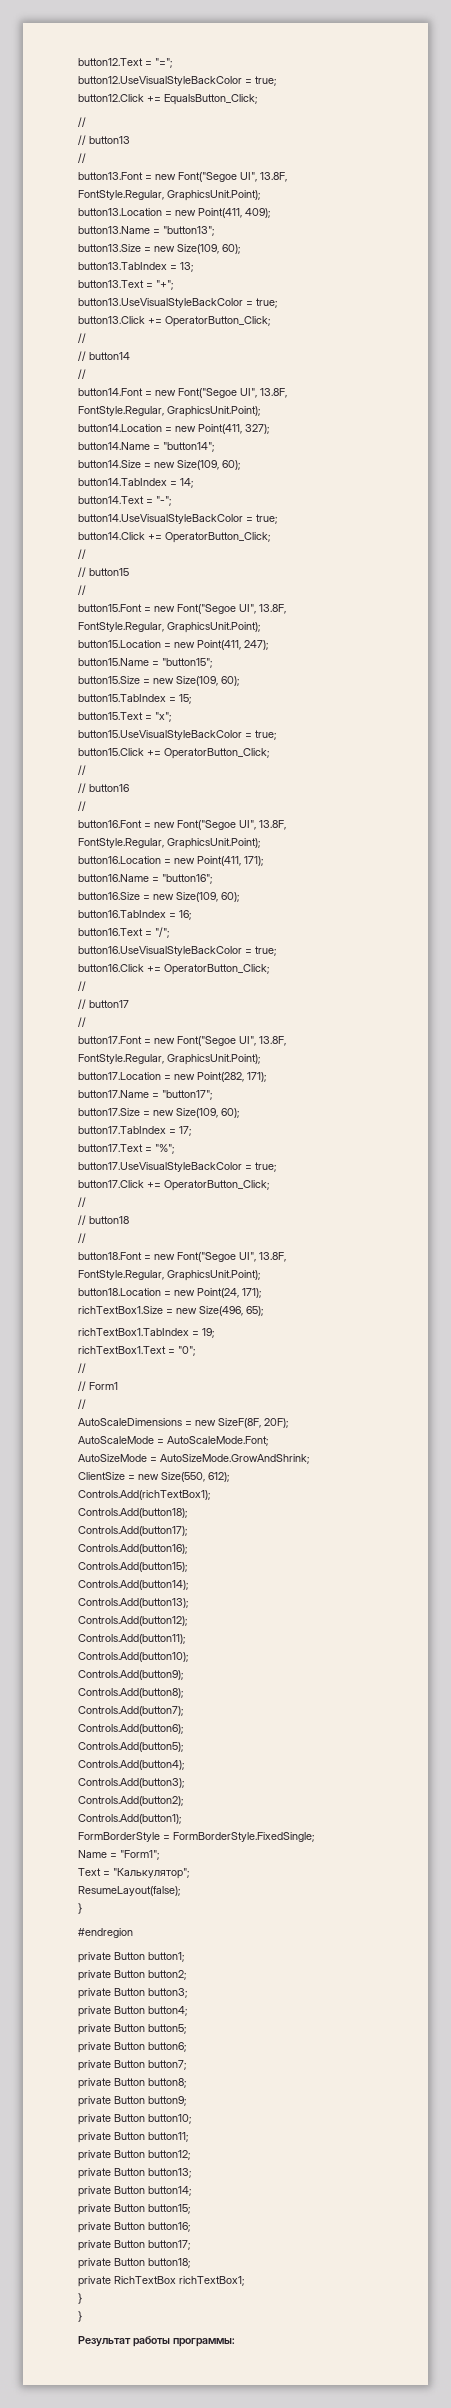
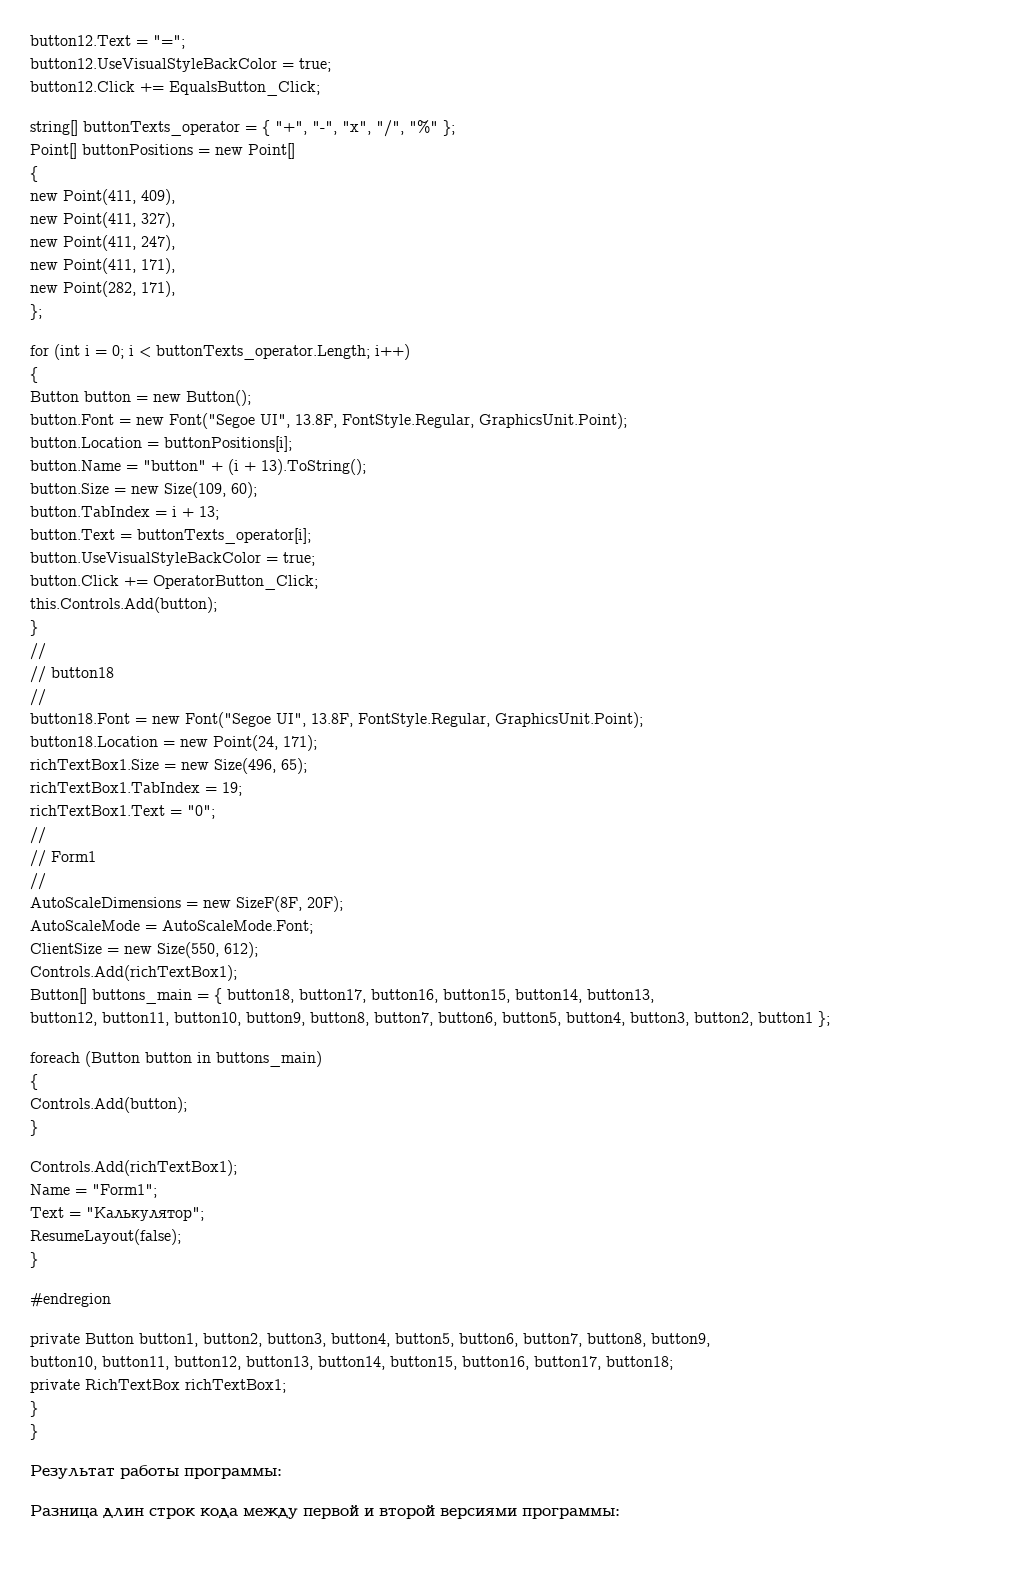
[78,117,86,127] [78,135,130,145] [78,153,86,163] [78,172,287,182] [78,190,260,201] [78,208,270,218] [78,226,214,236] [78,244,240,254] [78,262,193,272] [78,280,173,290] [78,298,277,308] [78,316,270,327] [78,333,86,343] [78,351,130,361] [78,369,86,379] [78,388,287,398] [78,406,260,417] [78,424,269,434] [78,442,214,452] [78,460,240,470] [78,478,193,488] [78,496,171,506] [78,514,277,524] [78,532,270,543] [78,549,86,559] [78,567,129,577] [78,585,86,595] [78,604,286,614] [78,622,260,633] [78,640,268,650] [78,658,212,668] [78,676,239,686] [78,694,191,704] [78,712,171,722] [78,730,276,740] [78,748,269,759] [78,765,86,775] [78,783,129,793] [78,801,86,811] [78,820,286,830] [78,838,260,849] [78,856,263,866] [78,874,212,884] [78,892,239,902] [78,910,191,920] [78,927,169,938] [78,946,276,956] [78,964,269,975] [78,981,86,991] [78,999,129,1009] [78,1017,86,1027] [78,1036,286,1046] [78,1054,260,1065] [78,1072,266,1082] [78,1090,212,1100] [78,1108,239,1118] [78,1126,191,1136] [78,1144,174,1154] [78,1162,276,1172] [78,1180,269,1191] // // // button13 // // // button13.Font = new Font("Segoe UI", 13.8F, FontStyle.Regular, GraphicsUnit.Point); // button13.Location = new Point(411, 409); // button13.Name = "button13"; // button13.Size = new Size(109, 60); // button13.TabIndex = 13; // button13.Text = "+"; // button13.UseVisualStyleBackColor = true; // button13.Click += OperatorButton_Click; // // // // button14 // // // button14.Font = new Font("Segoe UI", 13.8F, FontStyle.Regular, GraphicsUnit.Point); // button14.Location = new Point(411, 327); // button14.Name = "button14"; // button14.Size = new Size(109, 60); // button14.TabIndex = 14; // button14.Text = "-"; // button14.UseVisualStyleBackColor = true; // button14.Click += OperatorButton_Click; // // // // button15 // // // button15.Font = new Font("Segoe UI", 13.8F, FontStyle.Regular, GraphicsUnit.Point); // button15.Location = new Point(411, 247); // button15.Name = "button15"; // button15.Size = new Size(109, 60); // button15.TabIndex = 15; // button15.Text = "x"; // button15.UseVisualStyleBackColor = true; // button15.Click += OperatorButton_Click; // // // // button16 // // // button16.Font = new Font("Segoe UI", 13.8F, FontStyle.Regular, GraphicsUnit.Point); // button16.Location = new Point(411, 171); // button16.Name = "button16"; // button16.Size = new Size(109, 60); // button16.TabIndex = 16; // button16.Text = "/"; // button16.UseVisualStyleBackColor = true; // button16.Click += OperatorButton_Click; // // // // button17 // // // button17.Font = new Font("Segoe UI", 13.8F, FontStyle.Regular, GraphicsUnit.Point); // button17.Location = new Point(282, 171); // button17.Name = "button17"; // button17.Size = new Size(109, 60); // button17.TabIndex = 17; // button17.Text = "%"; // button17.UseVisualStyleBackColor = true; // button17.Click += OperatorButton_Click; -> [30,120,455,137] [30,143,295,159] [30,166,38,182] [30,189,175,205] [30,212,175,228] [30,235,175,251] [30,258,175,274] [30,281,175,297] [30,304,42,320] [30,344,410,360] [30,367,38,383] [30,390,251,406] [30,413,627,429] [30,436,292,452] [30,459,366,475] [30,482,257,498] [30,506,219,520] [30,528,311,544] [30,552,315,566] [30,575,318,590] [30,597,217,613] [30,620,38,636] string[] buttonTexts_operator = { "+", "-", "x", "/", "%" }; // Point[] buttonPositions = new Point[] // { // new Point(411, 409), // new Point(411, 327), // new Point(411, 247), // new Point(411, 171), // new Point(282, 171), // }; // for (int i = 0; i < buttonTexts_operator.Length; i++) // { // Button button = new Button(); // button.Font = new Font("Segoe UI", 13.8F, FontStyle.Regular, GraphicsUnit.Point); // button.Location = buttonPositions[i]; // button.Name = "button" + (i + 13).ToString(); // button.Size = new Size(109, 60); // button.TabIndex = i + 13; // button.Text = buttonTexts_operator[i]; // button.UseVisualStyleBackColor = true; // button.Click += OperatorButton_Click; // this.Controls.Add(button); // }
[78,1454,309,1464] // AutoSizeMode = AutoSizeMode.GrowAndShrink; -> (313, 927) none
[78,1508,187,1518] [78,1526,187,1536] [78,1544,187,1554] [78,1562,187,1572] [78,1580,188,1590] [78,1598,188,1608] [78,1616,187,1626] [78,1634,185,1644] [78,1652,188,1662] [78,1670,183,1680] [78,1688,183,1698] [78,1706,183,1716] [78,1724,183,1734] [78,1742,183,1752] [78,1760,184,1770] [78,1778,184,1788] [78,1796,183,1806] [78,1814,181,1824] [78,1832,314,1842] Controls.Add(button18); // Controls.Add(button17); // Controls.Add(button16); // Controls.Add(button15); // Controls.Add(button14); // Controls.Add(button13); // Controls.Add(button12); // Controls.Add(button11); // Controls.Add(button10); // Controls.Add(button9); // Controls.Add(button8); // Controls.Add(button7); // Controls.Add(button6); // Controls.Add(button5); // Controls.Add(button4); // Controls.Add(button3); // Controls.Add(button2); // Controls.Add(button1); // FormBorderStyle = FormBorderStyle.FixedSingle; -> [30,988,654,1004] [30,1011,830,1027] [30,1051,322,1067] [30,1074,38,1090] [30,1097,187,1113] [30,1120,38,1136] [30,1160,237,1176] Button[] buttons_main = { button18, button17, button16, button15, button14, button13, // button12, button11, button10, button9, button8, button7, button6, button5, button4, button3, button2, button1 }; // foreach (Button button in buttons_main) // { // Controls.Add(button); // } // Controls.Add(richTextBox1);
[148,1952,184,1962] [78,1970,186,1981] [78,1988,187,1999] [78,2006,187,2017] [78,2024,186,2035] [78,2042,186,2053] [78,2060,186,2071] [78,2078,186,2089] [78,2096,186,2107] [78,2114,191,2125] [78,2132,188,2143] [78,2150,190,2161] [78,2168,191,2179] [78,2186,191,2197] [78,2204,190,2215] [78,2222,190,2233] [78,2240,190,2251] [78,2258,145,2269] button1; // private Button button2; // private Button button3; // private Button button4; // private Button button5; // private Button button6; // private Button button7; // private Button button8; // private Button button9; // private Button button10; // private Button button11; // private Button button12; // private Button button13; // private Button button14; // private Button button15; // private Button button16; // private Button button17; // private Button -> [139,1333,710,1347] [30,1356,601,1370] button1, button2, button3, button4, button5, button6, button7, button8, button9, // button10, button11, button12, button13, button14, button15, button16, button17,
(235, 2342) none -> [30,1505,620,1519] // Разница длин строк кода между первой и второй версиями программы:

